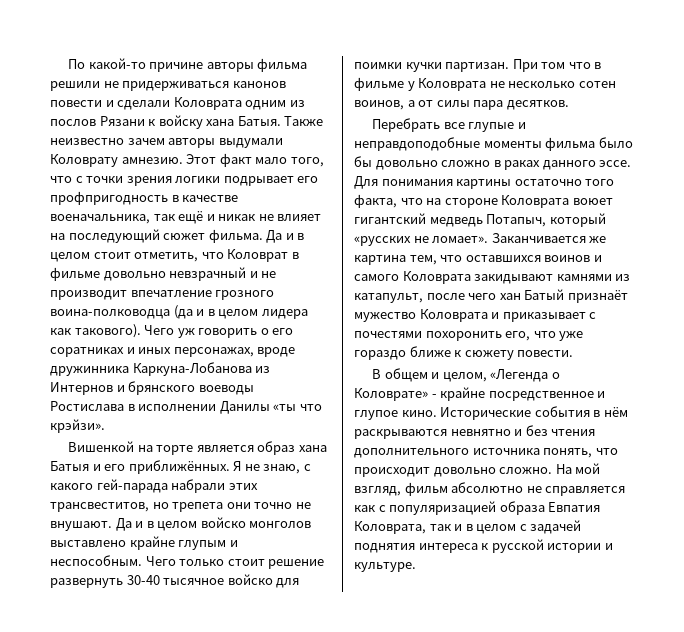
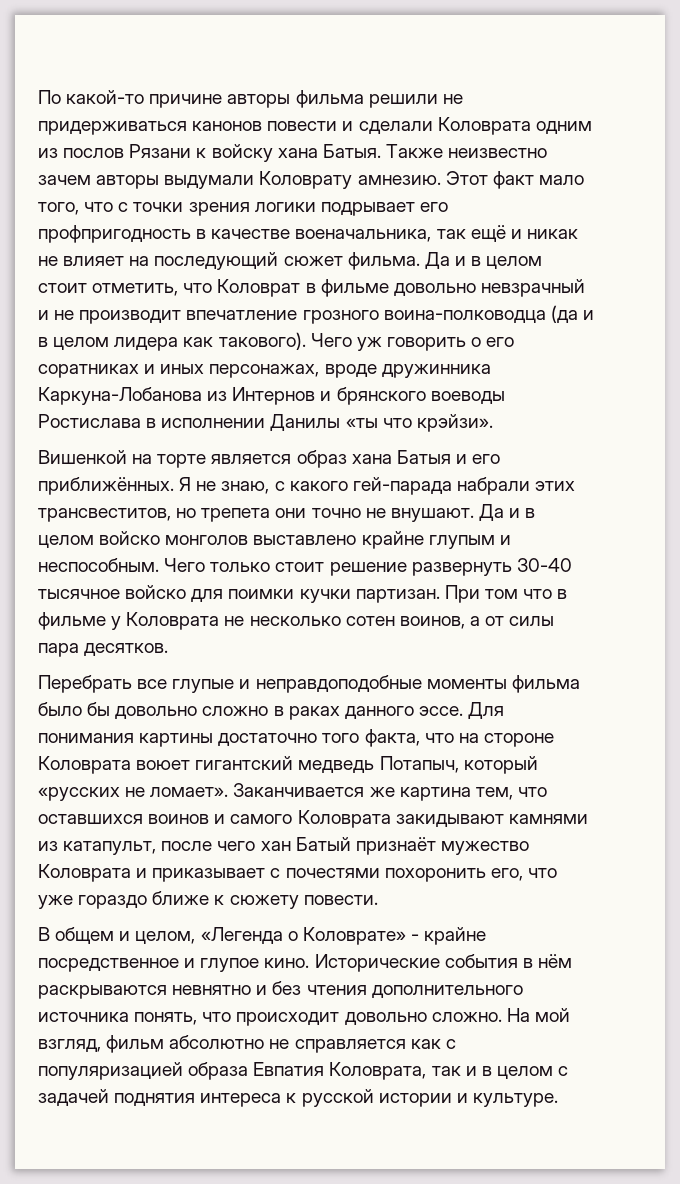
[514,179,582,186] остаточно -> [218,733,318,746] достаточно

